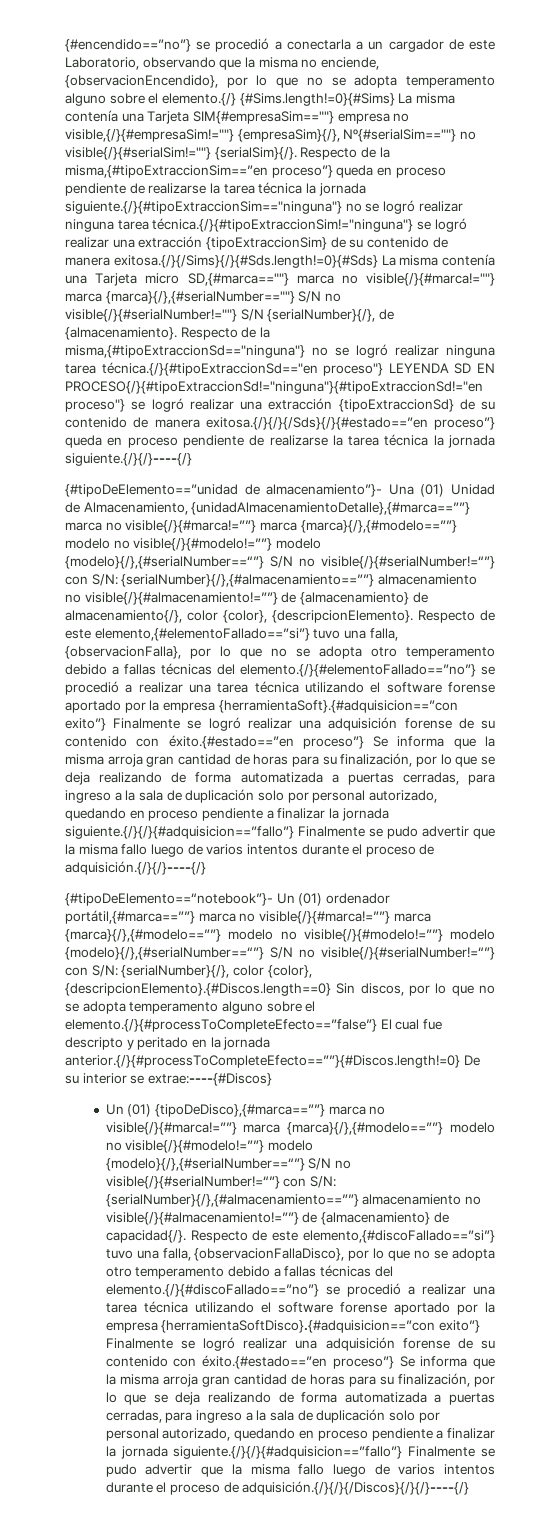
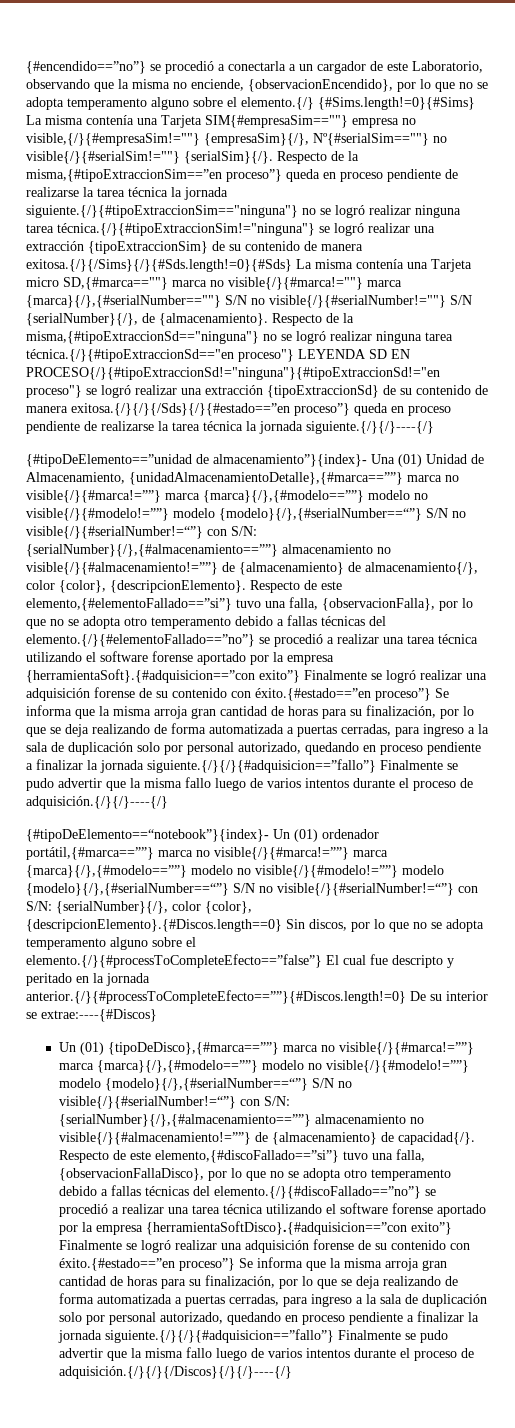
[266,484,383,497] almacenamiento”}- -> [213,454,367,467] almacenamiento”}{index}-
[65,893,273,906] {#tipoDeElemento==“notebook”}- -> [26,829,269,842] {#tipoDeElemento==“notebook”}{index}-

